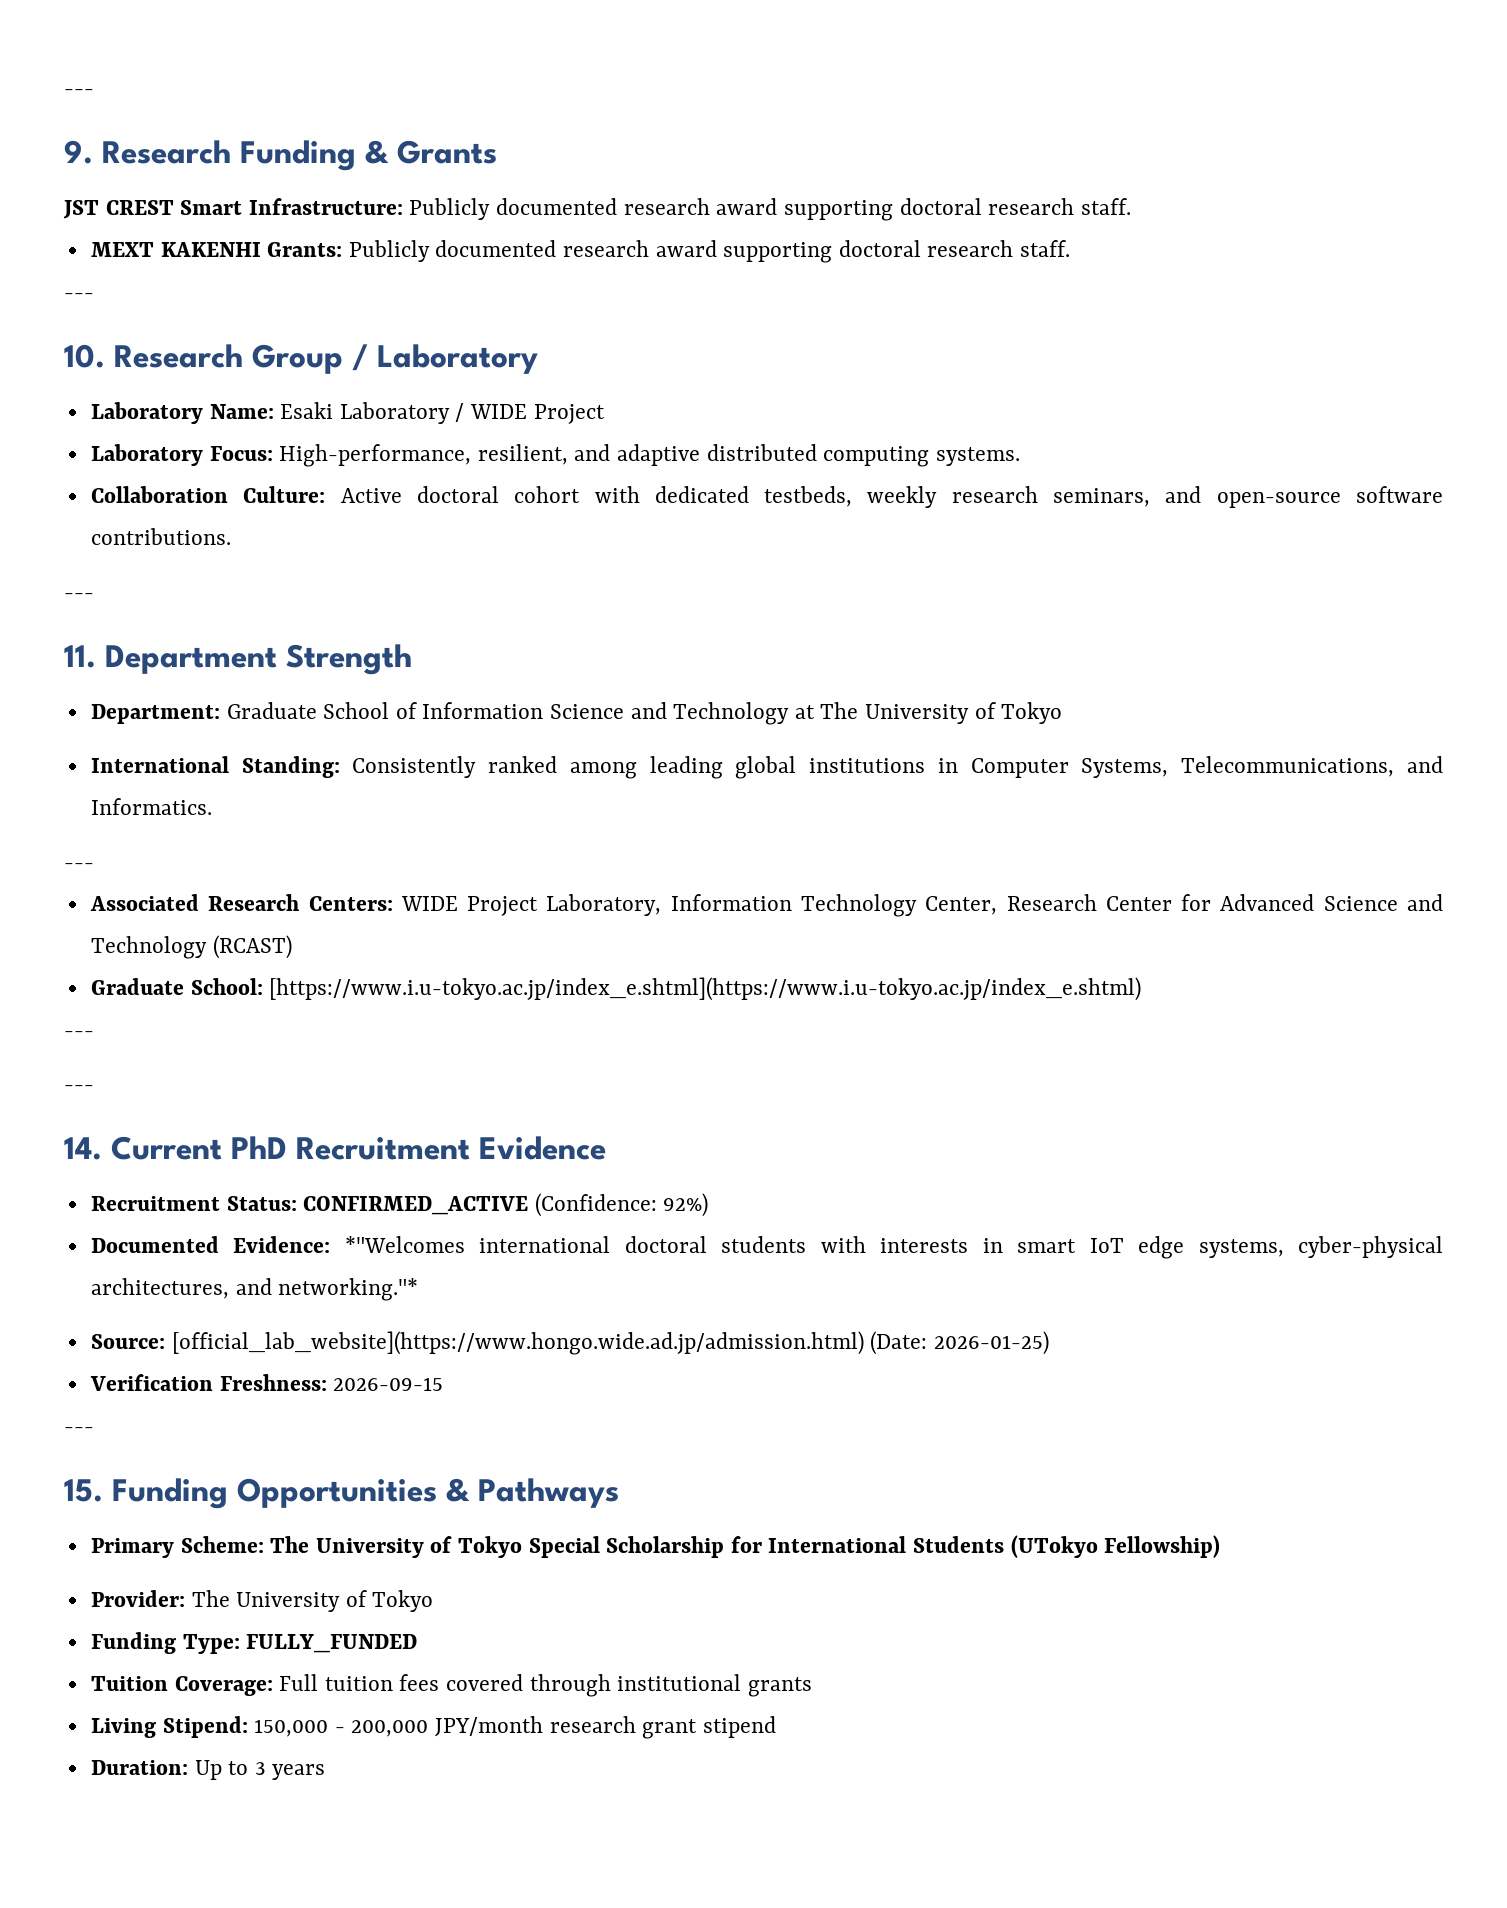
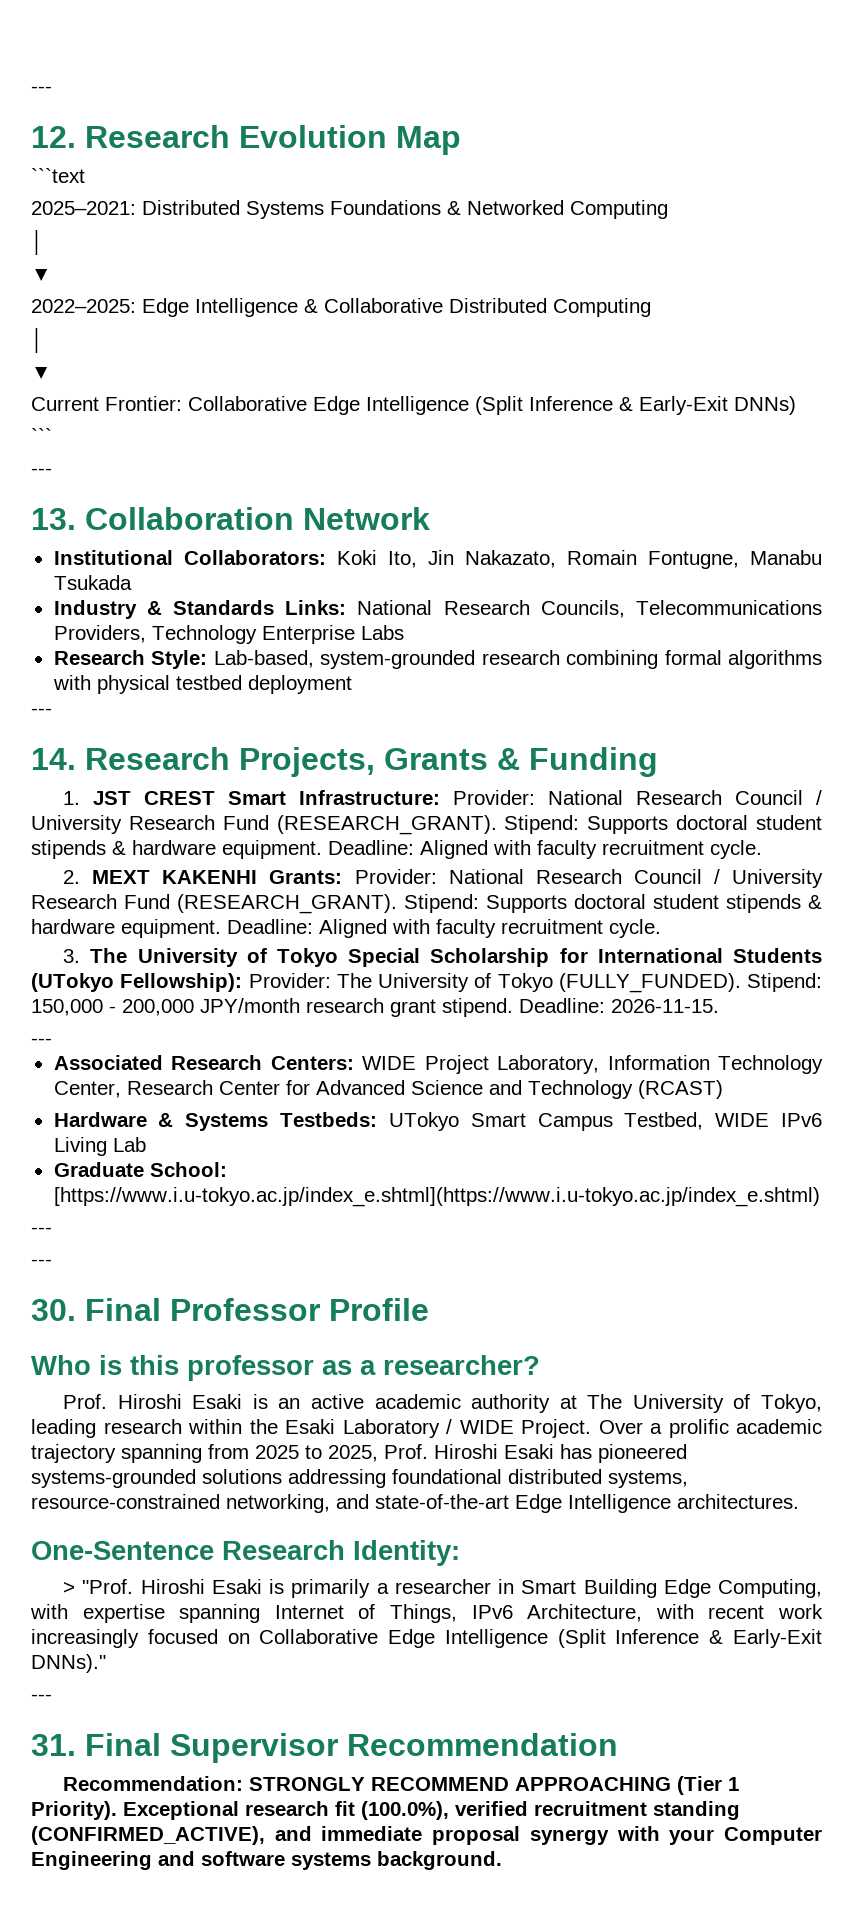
[64,89,94,95] [64,140,497,171] --- // 9. Research Funding & Grants // -> [31,86,52,93] [31,125,461,155] [31,168,85,183] [31,200,668,219] [31,230,44,255] [31,269,51,281] [31,298,651,317] [31,328,44,353] [31,367,51,379] [31,396,796,415] [31,428,52,443] [31,468,52,475] [31,507,430,530] [53,550,822,569] [53,575,132,590] [53,600,823,619] [53,625,404,644] [53,650,822,669] [52,675,352,694] [31,708,52,715] [31,747,658,777] [63,791,81,805] --- // 12. Research Evolution Map // ```text // 2025–2021: Distributed Systems Foundations & Networked Computing // │ // ▼ // 2022–2025: Edge Intelligence & Collaborative Distributed Computing // │ // ▼ // Current Frontier: Collaborative Edge Intelligence (Split Inference & Early-Exit DNNs) // ``` // --- // 13. Collaboration Network // Institutional Collaborators: Koki Ito, Jin Nakazato, Romain Fontugne, Manabu Tsukada // Industry & Standards Links: National Research Councils, Telecommunications Providers, Technology Enterprise Labs // Research Style: Lab-based, system-grounded research combining formal algorithms with physical testbed deployment // --- // 14. Research Projects, Grants & Funding // 1.
[409,198,1131,221] [90,240,1071,263] [64,293,94,299] [64,344,538,374] [90,402,605,424] [90,444,1020,467] [90,486,1444,508] [90,528,231,545] [64,593,94,599] [64,644,412,675] [90,702,1063,725] [90,756,1444,779] [90,798,212,815] Publicly documented research award supporting doctoral research staff. // MEXT KAKENHI Grants: Publicly documented research award supporting doctoral research staff. // --- // 10. Research Group / Laboratory // Laboratory Name: Esaki Laboratory / WIDE Project // Laboratory Focus: High-performance, resilient, and adaptive distributed computing systems. // Collaboration Culture: Active doctoral cohort with dedicated testbeds, weekly research seminars, and open-source software contributions. // --- // 11. Department Strength // Department: Graduate School of Information Science and Technology at The University of Tokyo // International Standing: Consistently ranked among leading global institutions in Computer Systems, Telecommunications, and Informatics. -> [453,790,822,805] [31,815,822,835] [31,840,762,859] [63,869,823,888] [31,894,822,914] [31,919,661,938] [63,948,823,967] [31,973,822,993] [31,998,719,1017] Provider: National Research Council / University Research Fund (RESEARCH_GRANT). Stipend: Supports doctoral student stipends & hardware equipment. Deadline: Aligned with faculty recruitment cycle. // 2. MEXT KAKENHI Grants: Provider: National Research Council / University Research Fund (RESEARCH_GRANT). Stipend: Supports doctoral student stipends & hardware equipment. Deadline: Aligned with faculty recruitment cycle. // 3. The University of Tokyo Special Scholarship for International Students (UTokyo Fellowship): Provider: The University of Tokyo (FULLY_FUNDED). Stipend: 150,000 - 200,000 JPY/month research grant stipend. Deadline: 2026-11-15.
(292, 947) none -> [53,1112,822,1131] [53,1137,146,1156] // Hardware & Systems Testbeds: UTokyo Smart Campus Testbed, WIDE IPv6 Living Lab
[64,1136,606,1160] [90,1193,709,1217] [90,1236,1444,1259] [90,1278,419,1301] [90,1331,1049,1355] [89,1374,444,1391] [64,1427,94,1433] [64,1478,619,1509] [90,1535,1221,1558] [90,1590,434,1612] [90,1632,418,1654] [90,1674,812,1697] [90,1716,776,1739] [90,1760,326,1780] 14. Current PhD Recruitment Evidence // Recruitment Status: CONFIRMED_ACTIVE (Confidence: 92%) // Documented Evidence: *"Welcomes international doctoral students with interests in smart IoT edge systems, cyber-physical architectures, and networking."* // Source: [official_lab_website](https://www.hongo.wide.ad.jp/admission.html) (Date: 2026-01-25) // Verification Freshness: 2026-09-15 // --- // 15. Funding Opportunities & Pathways // Primary Scheme: The University of Tokyo Special Scholarship for International Students (UTokyo Fellowship) // Provider: The University of Tokyo // Funding Type: FULLY_FUNDED // Tuition Coverage: Full tuition fees covered through institutional grants // Living Stipend: 150,000 - 200,000 JPY/month research grant stipend // Duration: Up to 3 years -> [31,1298,429,1321] [31,1355,540,1381] [63,1394,823,1413] [31,1419,822,1438] [31,1444,687,1463] [31,1469,688,1488] [31,1494,799,1513] [31,1540,460,1566] [63,1579,822,1598] [30,1604,824,1623] [31,1629,823,1648] [31,1654,106,1673] [31,1694,52,1701] [31,1733,618,1763] [63,1776,740,1795] [31,1801,740,1820] [31,1826,822,1845] [31,1851,502,1870] 30. Final Professor Profile // Who is this professor as a researcher? // Prof. Hiroshi Esaki is an active academic authority at The University of Tokyo, leading research within the Esaki Laboratory / WIDE Project. Over a prolific academic trajectory spanning from 2025 to 2025, Prof. Hiroshi Esaki has pioneered systems-grounded solutions addressing foundational distributed systems, resource-constrained networking, and state-of-the-art Edge Intelligence architectures. // One-Sentence Research Identity: // > "Prof. Hiroshi Esaki is primarily a researcher in Smart Building Edge Computing, with expertise spanning Internet of Things, IPv6 Architecture, with recent work increasingly focused on Collaborative Edge Intelligence (Split Inference & Early-Exit DNNs)." // --- // 31. Final Supervisor Recommendation // Recommendation: STRONGLY RECOMMEND APPROACHING (Tier 1 Priority). Exceptional research fit (100.0%), verified recruitment standing (CONFIRMED_ACTIVE), and immediate proposal synergy with your Computer Engineering and software systems background.

